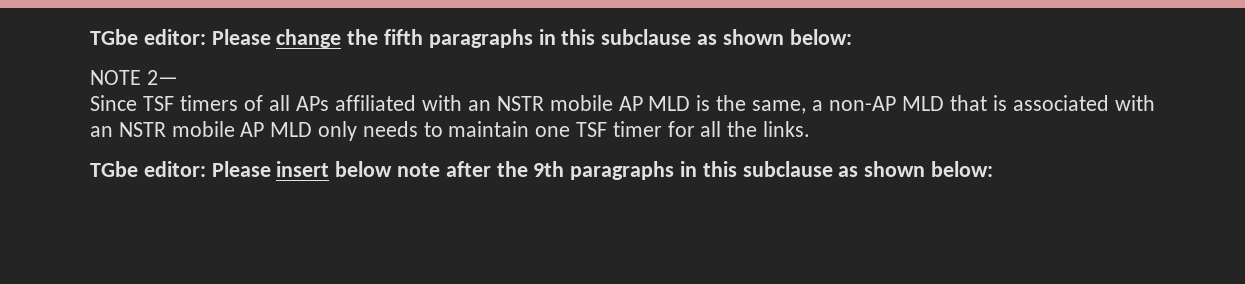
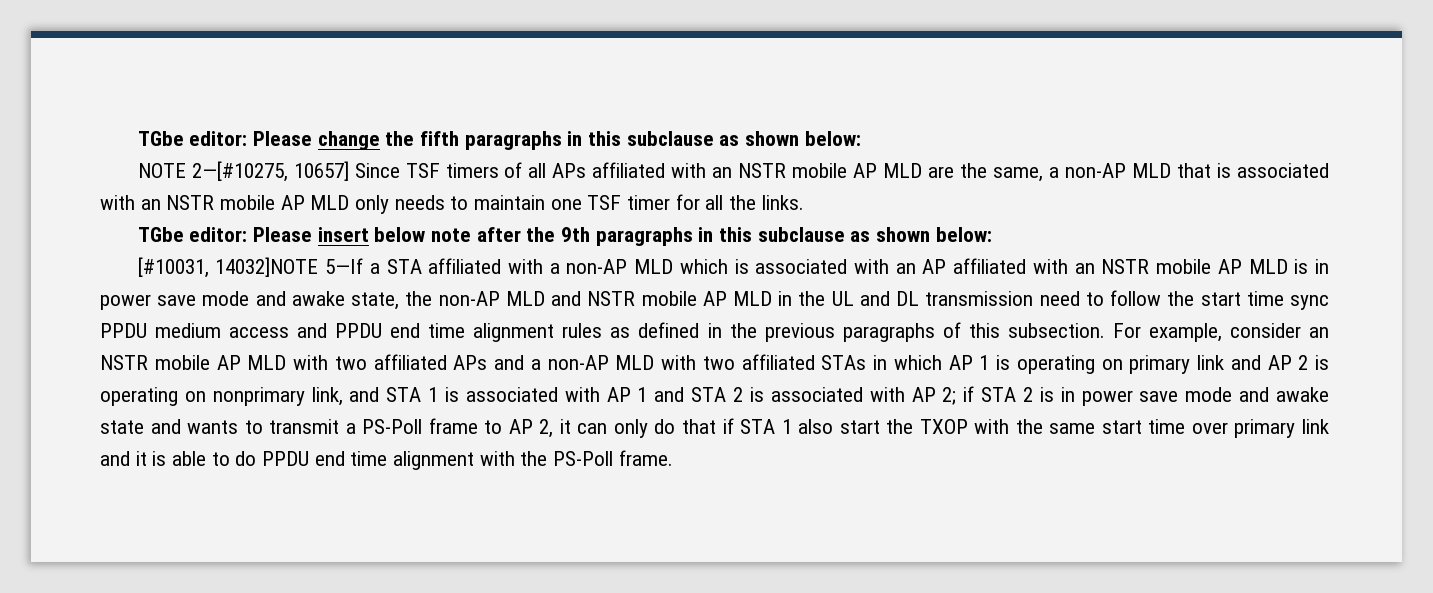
[146,70,178,85] 2— // -> [191,161,349,182] 2—[#10275, 10657]
[696,95,711,111] is -> [928,166,955,178] are
(994, 169) none -> [137,257,1330,278] [100,290,1330,310] [100,322,1329,342] [100,354,1329,374] [100,386,1329,406] [100,418,1329,438] [100,450,673,470] // [#10031, 14032]NOTE 5—If a STA affiliated with a non-AP MLD which is associated with an AP affiliated with an NSTR mobile AP MLD is in power save mode and awake state, the non-AP MLD and NSTR mobile AP MLD in the UL and DL transmission need to follow the start time sync PPDU medium access and PPDU end time alignment rules as defined in the previous paragraphs of this subsection. For example, consider an NSTR mobile AP MLD with two affiliated APs and a non-AP MLD with two affiliated STAs in which AP 1 is operating on primary link and AP 2 is operating on nonprimary link, and STA 1 is associated with AP 1 and STA 2 is associated with AP 2; if STA 2 is in power save mode and awake state and wants to transmit a PS-Poll frame to AP 2, it can only do that if STA 1 also start the TXOP with the same start time over primary link and it is able to do PPDU end time alignment with the PS-Poll frame.

